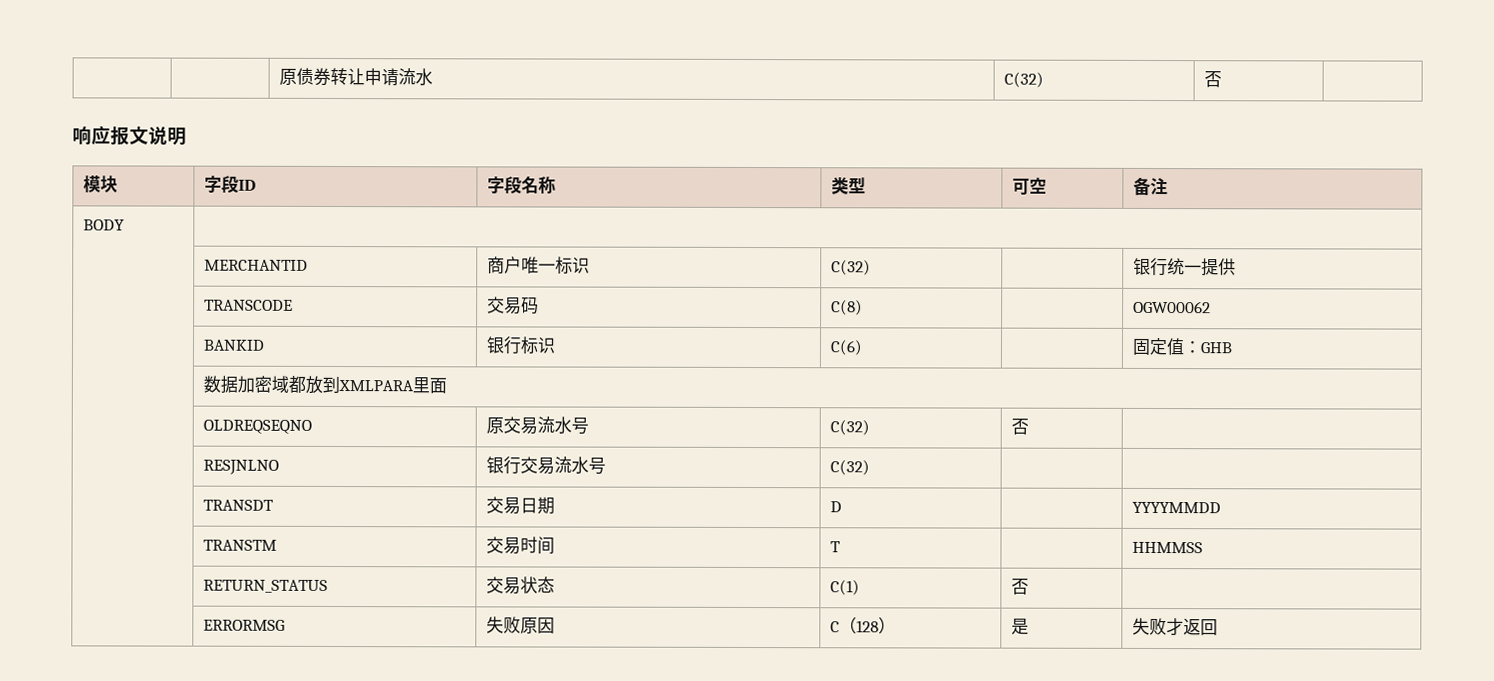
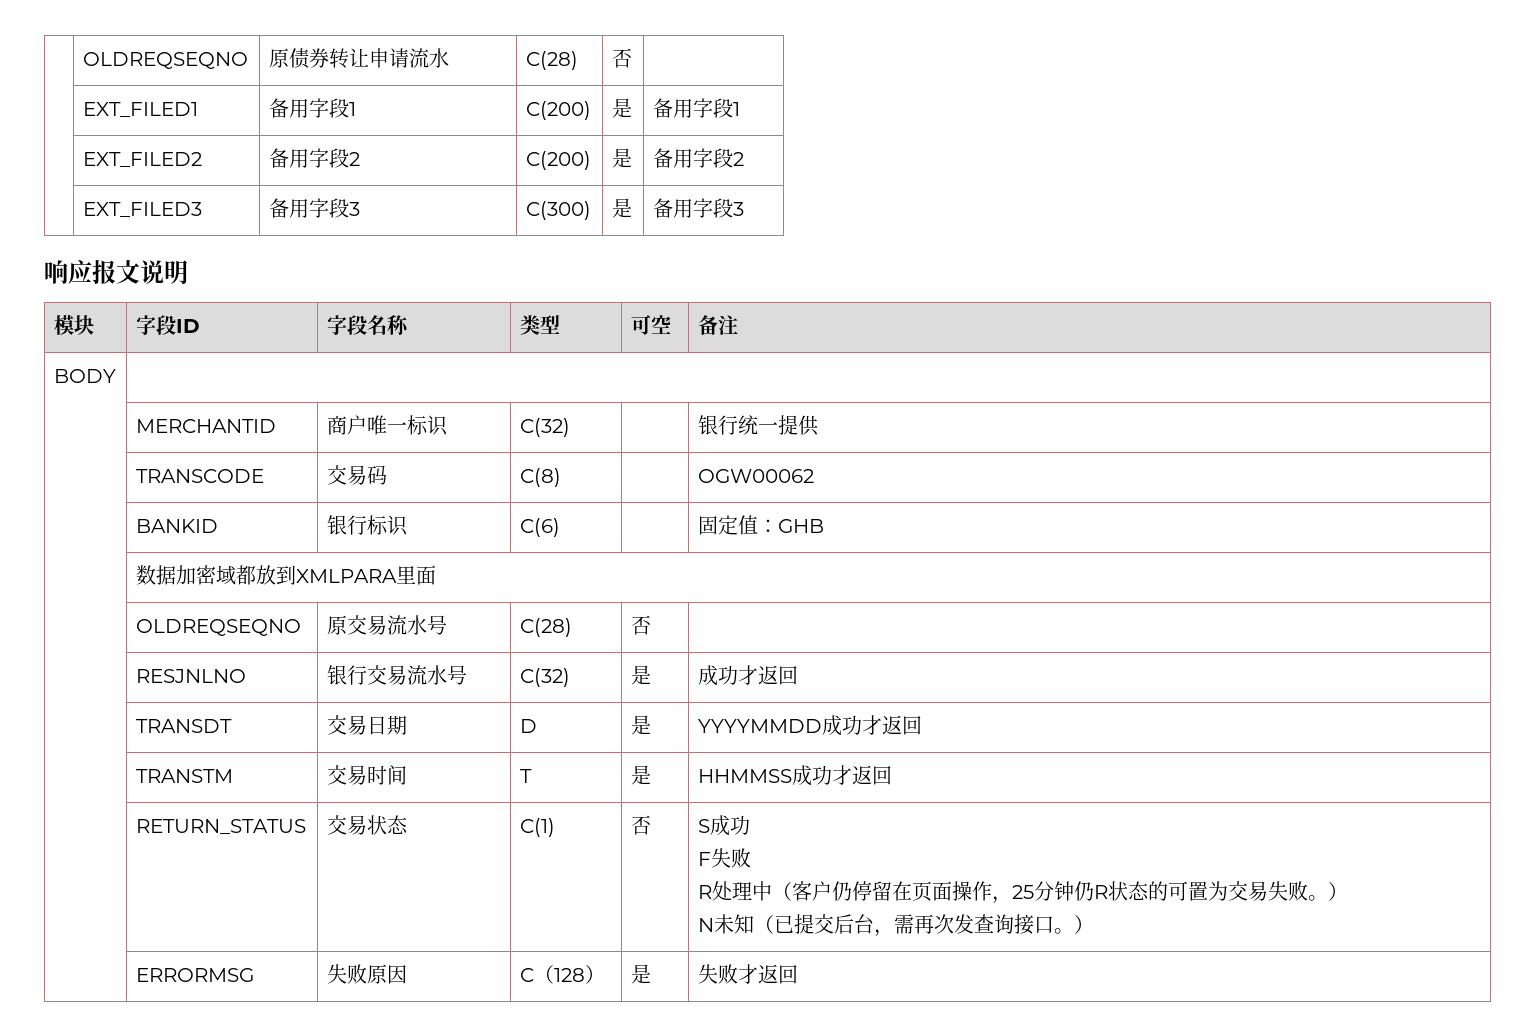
(278, 76) | -> [82,52,248,69] | OLDREQSEQNO
[1003,71,1044,88] [1203,71,1222,88] C(32) | 否 | -> [525,51,578,70] [611,48,632,68] [82,102,198,117] [268,98,356,118] [525,101,591,120] [611,98,632,118] [652,98,740,118] [82,152,202,167] [268,148,360,168] [525,151,591,170] [611,148,632,168] [652,148,744,168] [82,202,202,217] [268,198,360,218] [525,201,591,220] [611,198,632,218] [652,198,744,218] C(28) | 否 | // | EXT_FILED1 | 备用字段1 | C(200) | 是 | 备用字段1 // | EXT_FILED2 | 备用字段2 | C(200) | 是 | 备用字段2 // | EXT_FILED3 | 备用字段3 | C(300) | 是 | 备用字段3
[829,419,870,436] C(32) -> [519,618,572,637] C(28)
(870, 467) | -> [630,665,651,685] [697,665,798,686] 是 | 成功才返回
(842, 507) none -> [630,715,651,735] 是
(1221, 507) none -> [821,715,922,736] 成功才返回
(841, 547) none -> [630,765,651,785] 是
(1203, 547) none -> [791,765,892,786] 成功才返回
(1029, 586) none -> [697,815,750,836] [697,848,751,868] [697,881,1348,904] [697,914,1094,937] S成功 // F失败 // R处理中（客户仍停留在页面操作，25分钟仍R状态的可置为交易失败。） // N未知（已提交后台，需再次发查询接口。）

